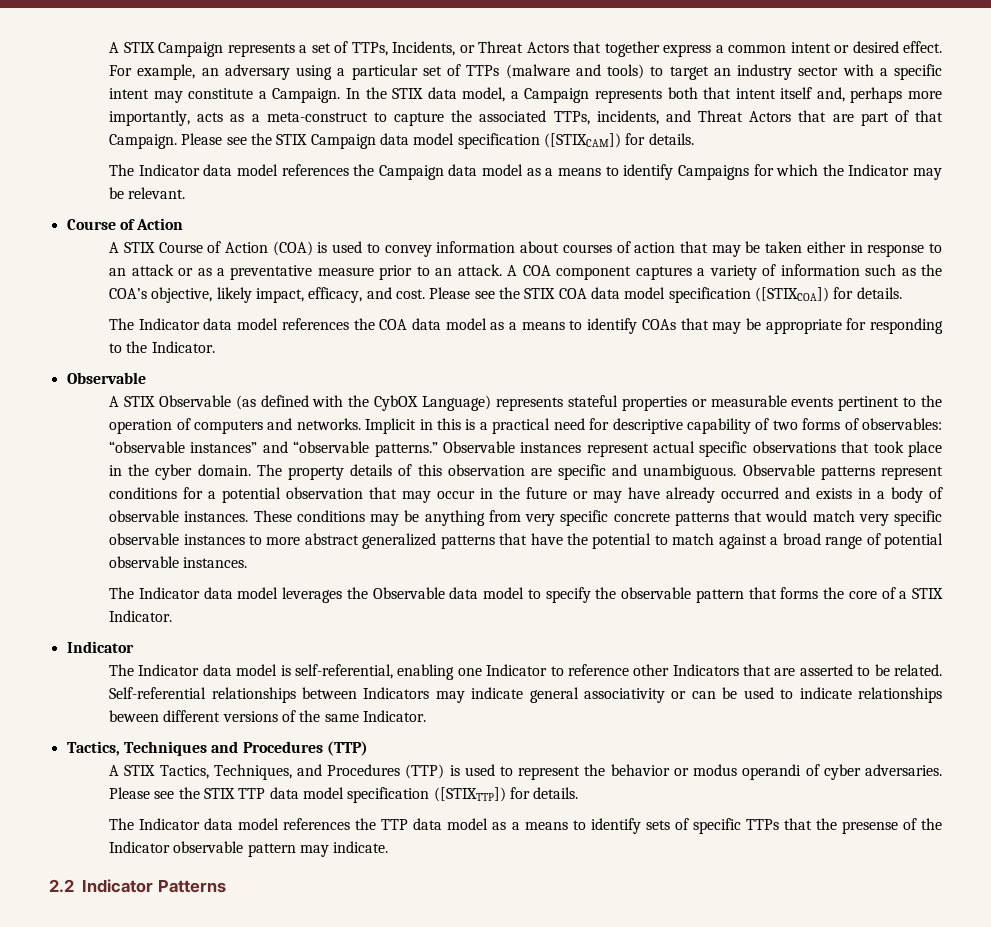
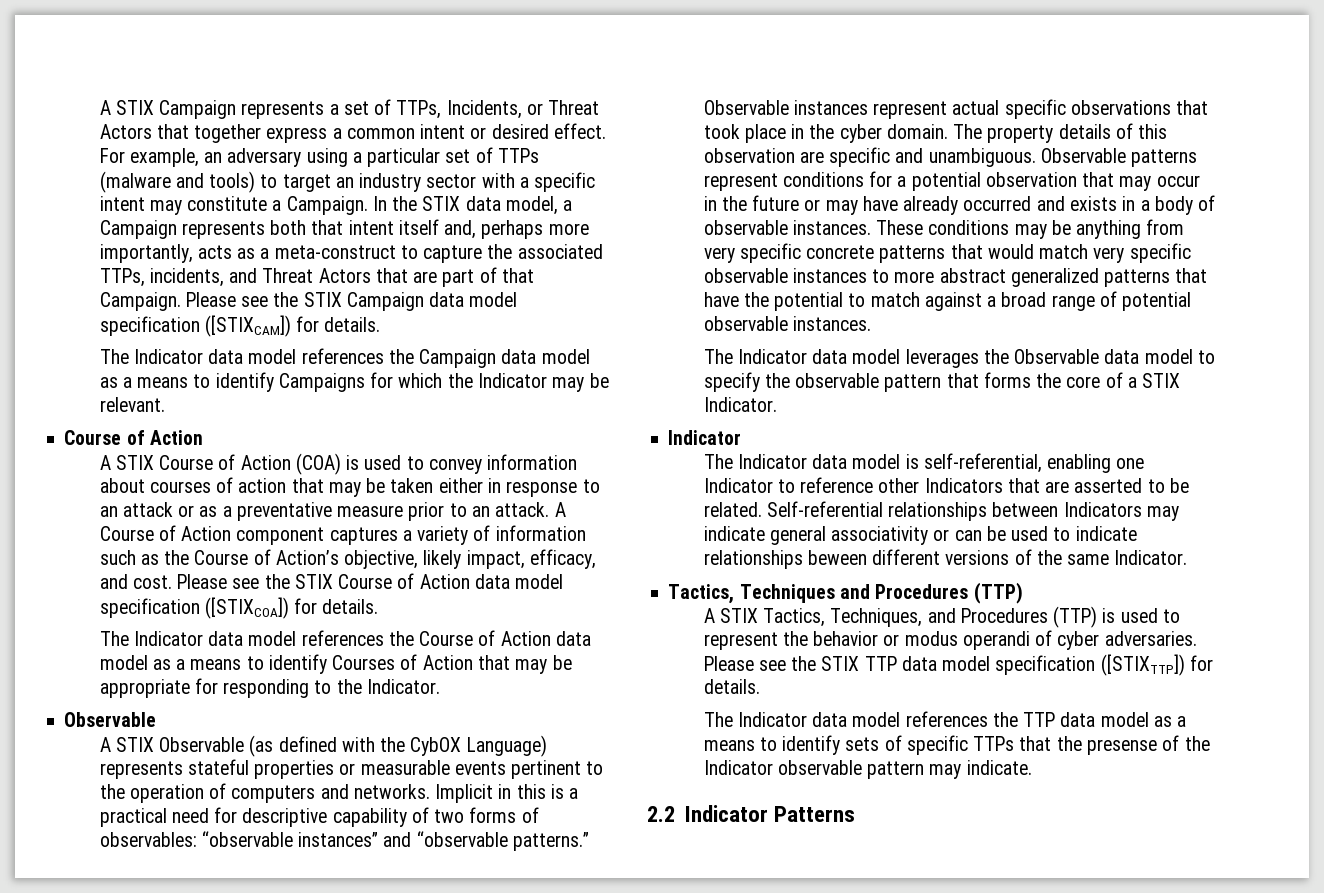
[522,265,551,276] COA -> [99,525,232,541] Course of Action
[109,288,148,299] COA’s -> [194,549,339,565] Course of Action’s
[558,288,587,299] COA -> [338,573,470,589] Course of Action
[379,318,676,334] COA data model as a means to identify COAs -> [419,630,592,646] [99,654,473,674] Course of Action data model as a means to identify Courses of Action

